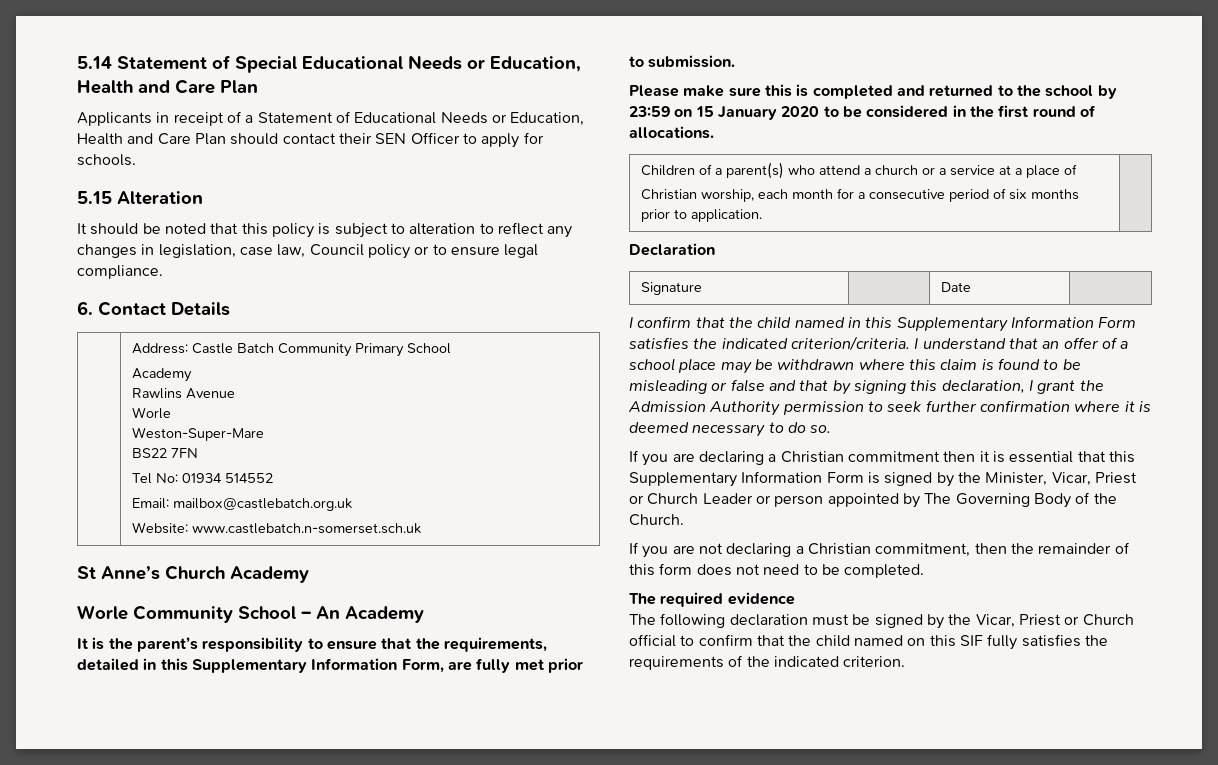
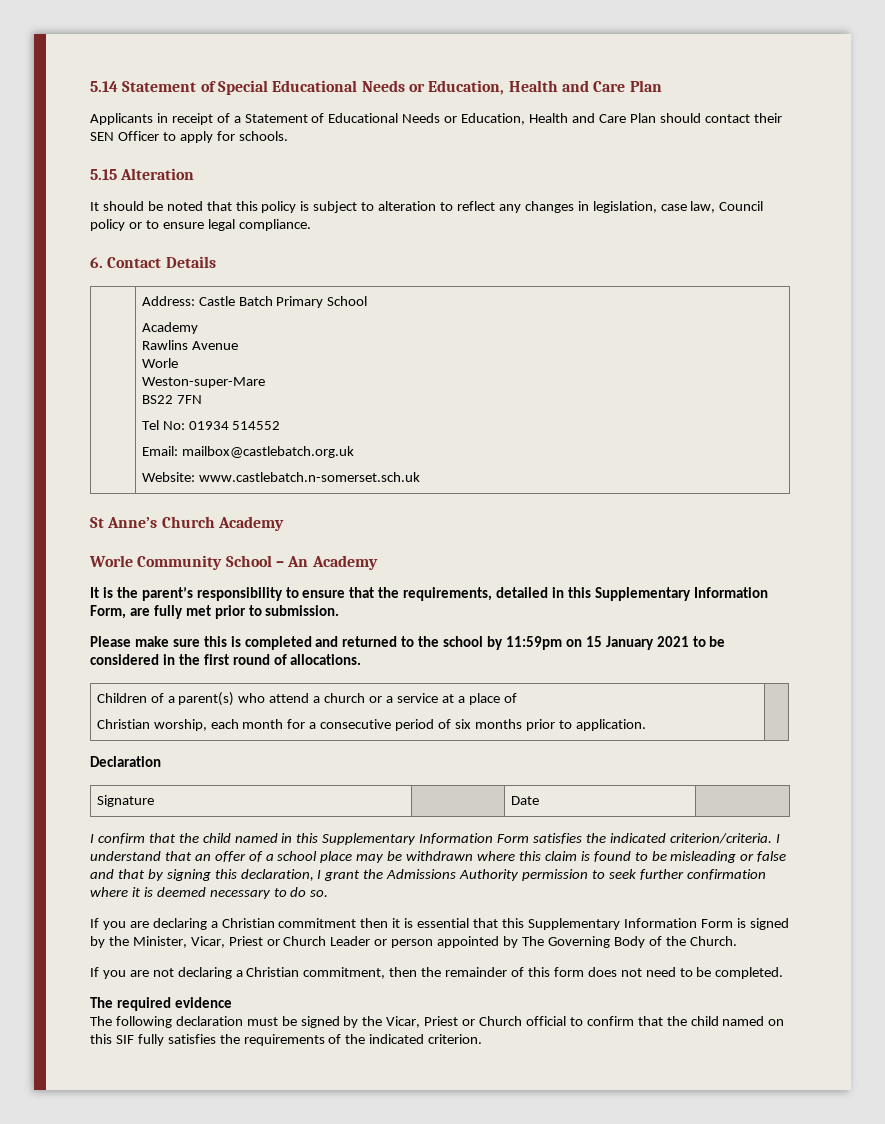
[277,343,352,357] Community -> (273, 301) none
[131,427,264,441] Weston-Super-Mare -> [141,377,265,388] Weston-super-Mare
[629,106,670,117] 23:59 -> [505,636,562,650] 11:59pm
[781,106,820,117] 2020 -> [656,636,689,647] 2021
[628,401,706,412] Admission -> [386,869,457,879] Admissions

